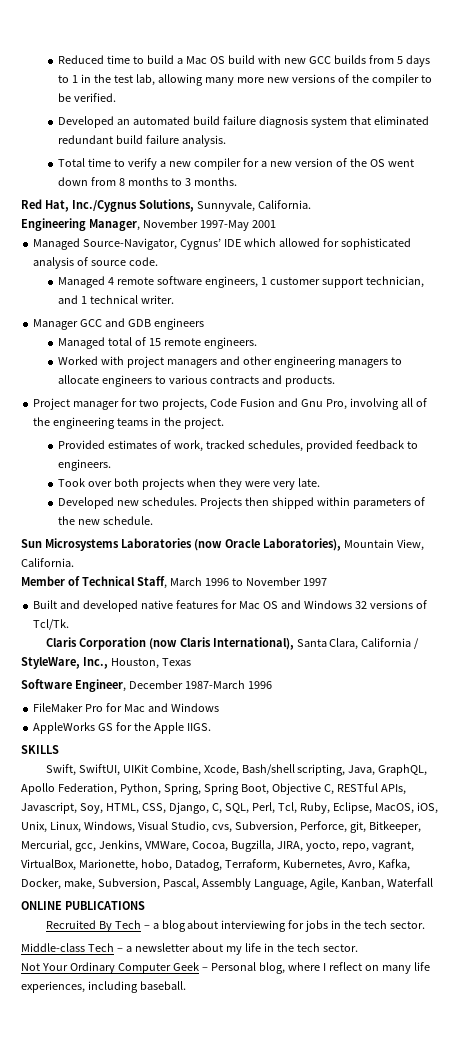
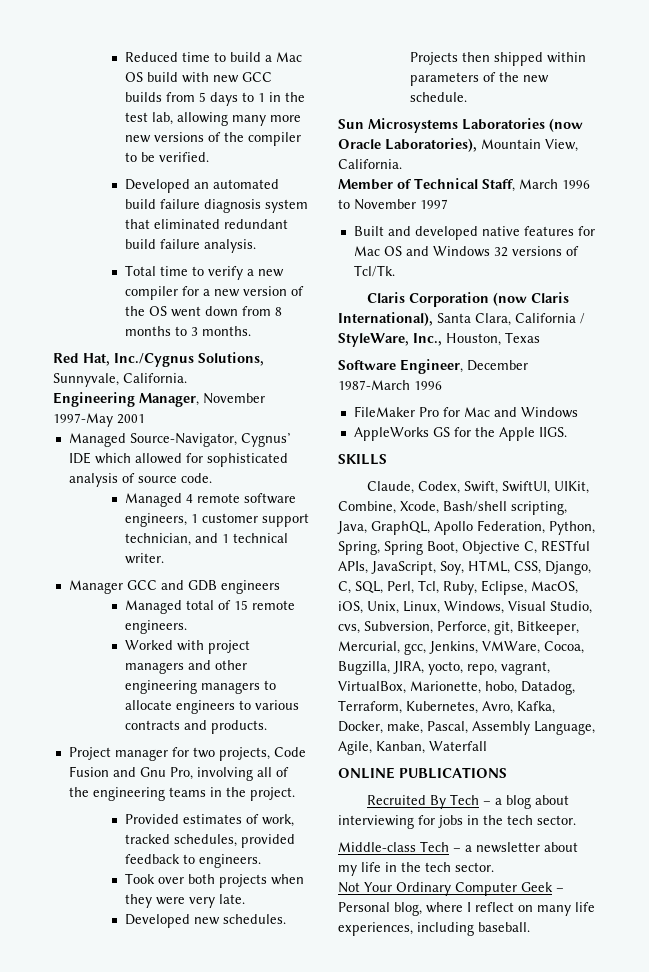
(59, 749) none -> [366,481,460,494] Claude, Codex,
[122,764,148,773] UIKit -> [553,481,589,494] UIKit,
[21,802,77,814] Javascript, -> [371,561,436,575] JavaScript,
[97,878,160,890] Subversion, -> (423, 727) none

